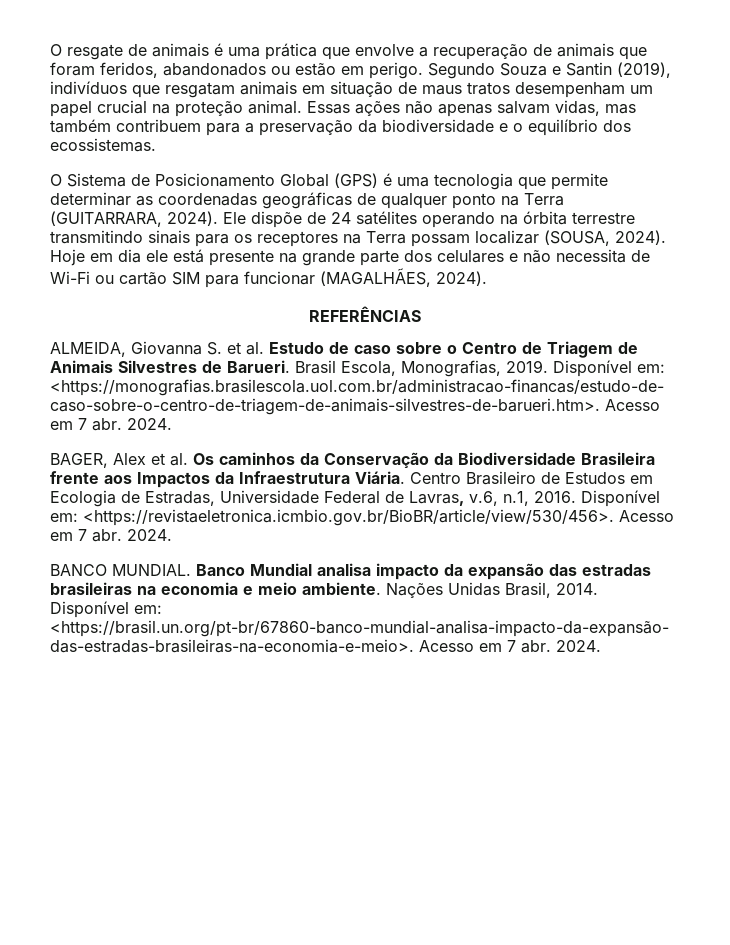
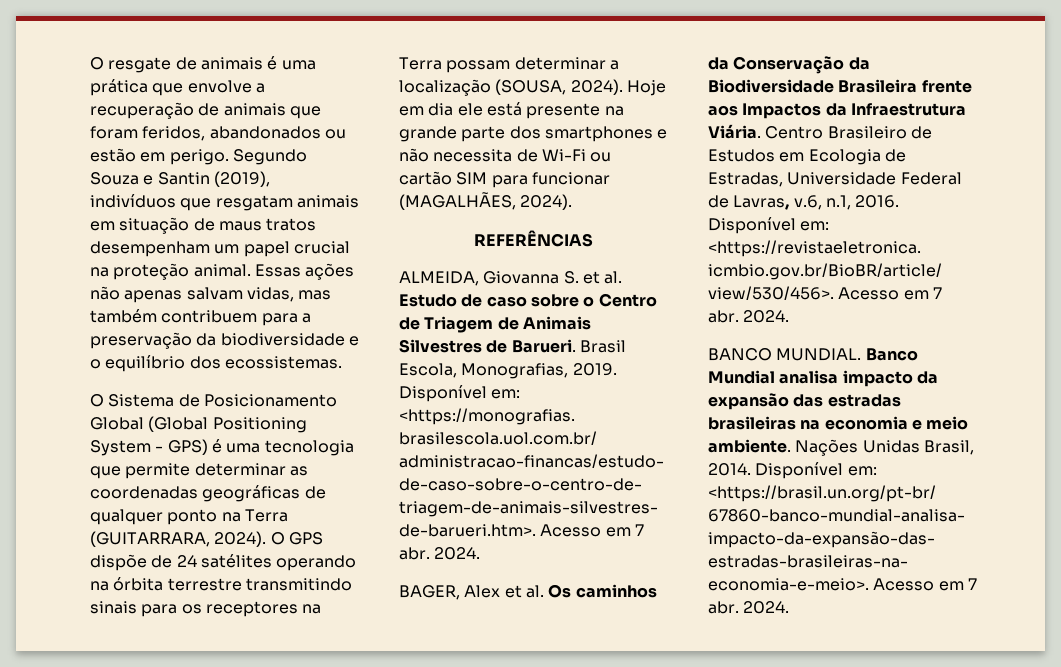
[334,173,378,188] (GPS) -> [148,416,307,433] [90,439,208,456] (Global Positioning System - GPS)
[223,212,246,224] Ele -> [270,532,323,545] O GPS
[475,230,539,244] localizar -> [514,57,619,70] [399,79,491,96] determinar a localização
[437,250,504,263] celulares -> [544,126,653,142] smartphones

